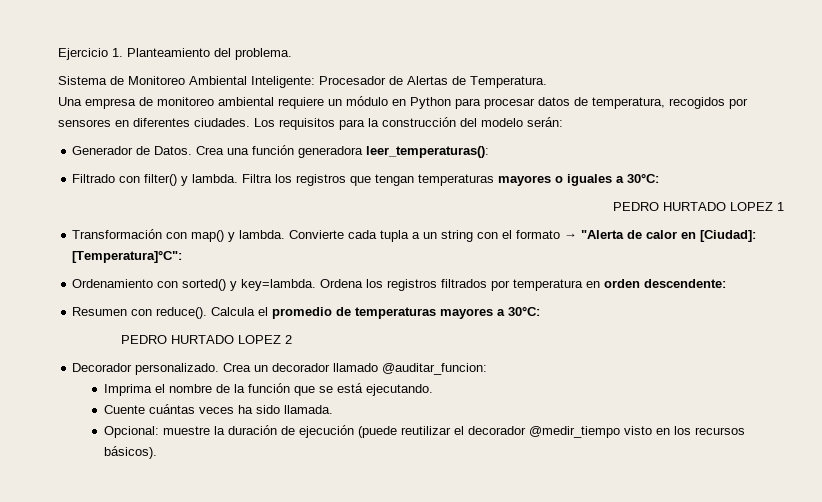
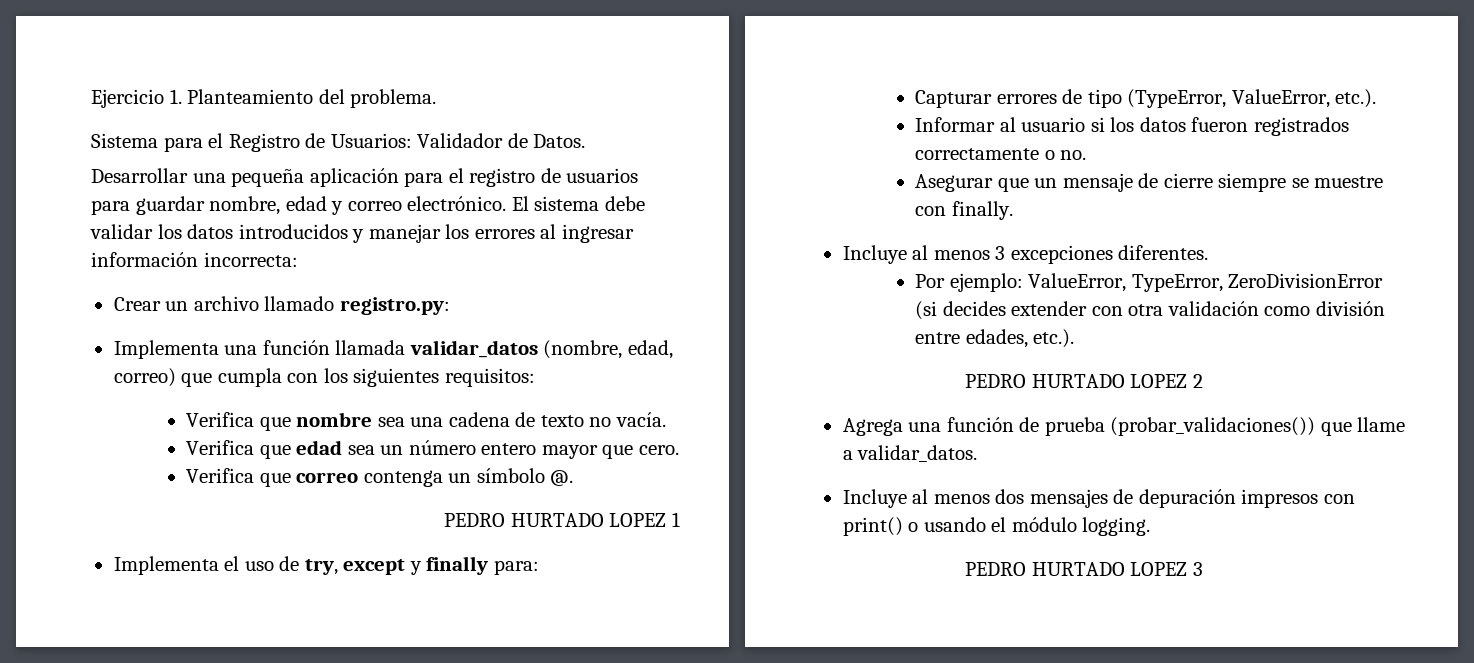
[110,76,547,88] [58,96,748,109] [58,117,563,130] [72,145,490,158] [72,173,660,186] [613,202,784,211] [72,229,757,242] [72,250,183,263] [72,279,727,291] [72,306,541,319] [120,335,292,344] [72,363,488,375] [103,383,433,396] [103,404,333,414] [103,425,745,438] [103,446,157,459] de Monitoreo Ambiental Inteligente: Procesador de Alertas de Temperatura. // Una empresa de monitoreo ambiental requiere un módulo en Python para procesar datos de temperatura, recogidos por sensores en diferentes ciudades. Los requisitos para la construcción del modelo serán: // Generador de Datos. Crea una función generadora leer_temperaturas(): // Filtrado con filter() y lambda. Filtra los registros que tengan temperaturas mayores o iguales a 30°C: // PEDRO HURTADO LOPEZ 1 // Transformación con map() y lambda. Convierte cada tupla a un string con el formato → "Alerta de calor en [Ciudad]: [Temperatura]°C": // Ordenamiento con sorted() y key=lambda. Ordena los registros filtrados por temperatura en orden descendente: // Resumen con reduce(). Calcula el promedio de temperaturas mayores a 30°C: // PEDRO HURTADO LOPEZ 2 // Decorador personalizado. Crea un decorador llamado @auditar_funcion: // Imprima el nombre de la función que se está ejecutando. // Cuente cuántas veces ha sido llamada. // Opcional: muestre la duración de ejecución (puede reutilizar el decorador @medir_tiempo visto en los recursos básicos). -> [163,133,586,152] [91,168,639,187] [91,196,645,215] [90,224,634,243] [91,252,298,267] [113,296,450,315] [113,340,673,359] [113,368,535,387] [186,412,666,431] [186,440,679,459] [186,468,574,487] [444,512,680,527] [113,556,539,575] [915,89,1377,108] [915,117,1349,136] [915,148,1087,160] [915,173,1384,192] [915,201,1013,220] [842,245,1209,264] [915,273,1384,292] [915,301,1385,320] [915,329,1075,348] [965,374,1203,388] [842,417,1406,436] [842,445,978,462] [842,489,1355,508] [842,517,1151,536] [965,562,1203,576] para el Registro de Usuarios: Validador de Datos. // Desarrollar una pequeña aplicación para el registro de usuarios para guardar nombre, edad y correo electrónico. El sistema debe validar los datos introducidos y manejar los errores al ingresar información incorrecta: // Crear un archivo llamado registro.py: // Implementa una función llamada validar_datos (nombre, edad, correo) que cumpla con los siguientes requisitos: // Verifica que nombre sea una cadena de texto no vacía. // Verifica que edad sea un número entero mayor que cero. // Verifica que correo contenga un símbolo @. // PEDRO HURTADO LOPEZ 1 // Implementa el uso de try, except y finally para: // Capturar errores de tipo (TypeError, ValueError, etc.). // Informar al usuario si los datos fueron registrados correctamente o no. // Asegurar que un mensaje de cierre siempre se muestre con finally. // Incluye al menos 3 excepciones diferentes. // Por ejemplo: ValueError, TypeError, ZeroDivisionError (si decides extender con otra validación como división entre edades, etc.). // PEDRO HURTADO LOPEZ 2 // Agrega una función de prueba (probar_validaciones()) que llame a validar_datos. // Incluye al menos dos mensajes de depuración impresos con print() o usando el módulo logging. // PEDRO HURTADO LOPEZ 3

